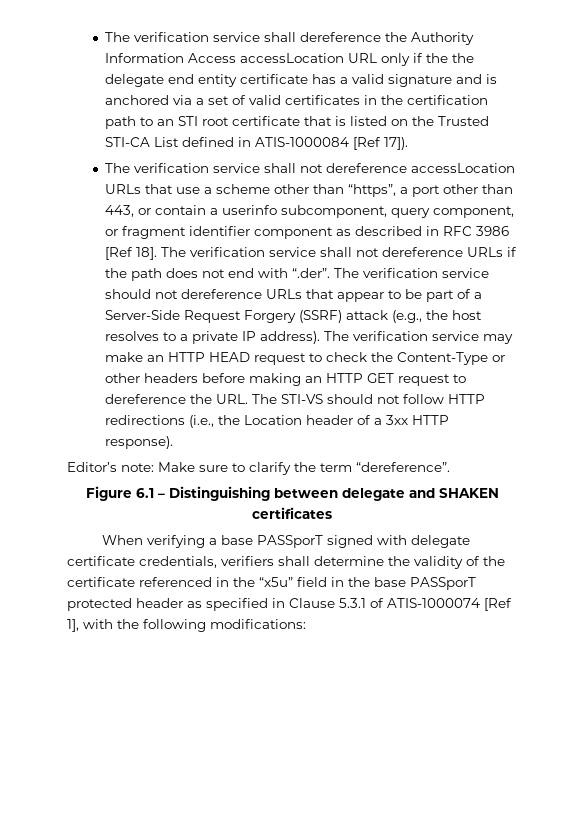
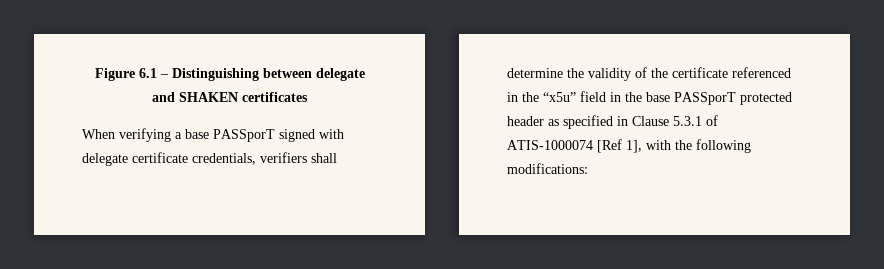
[104,32,474,45] [104,53,474,66] [104,74,497,87] [104,95,488,105] [104,116,489,129] [104,137,408,150] [104,163,515,173] [104,184,513,197] [104,205,514,218] [104,226,509,239] [104,247,517,260] [104,268,489,281] [104,289,482,302] [104,310,482,323] [104,331,513,344] [104,352,505,365] [104,373,466,386] [104,394,485,404] [104,415,449,428] [104,436,173,449] [67,462,450,475] The verification service shall dereference the Authority Information Access accessLocation URL only if the the delegate end entity certificate has a valid signature and is anchored via a set of valid certificates in the certification path to an STI root certificate that is listed on the Trusted STI-CA List defined in ATIS-1000084 [Ref 17]). // The verification service shall not dereference accessLocation URLs that use a scheme other than “https”, a port other than 443, or contain a userinfo subcomponent, query component, or fragment identifier component as described in RFC 3986 [Ref 18]. The verification service shall not dereference URLs if the path does not end with “.der”. The verification service should not dereference URLs that appear to be part of a Server-Side Request Forgery (SSRF) attack (e.g., the host resolves to a private IP address). The verification service may make an HTTP HEAD request to check the Content-Type or other headers before making an HTTP GET request to dereference the URL. The STI-VS should not follow HTTP redirections (i.e., the Location header of a 3xx HTTP response). // Editor’s note: Make sure to clarify the term “dereference”. // -> (94, 74) none

